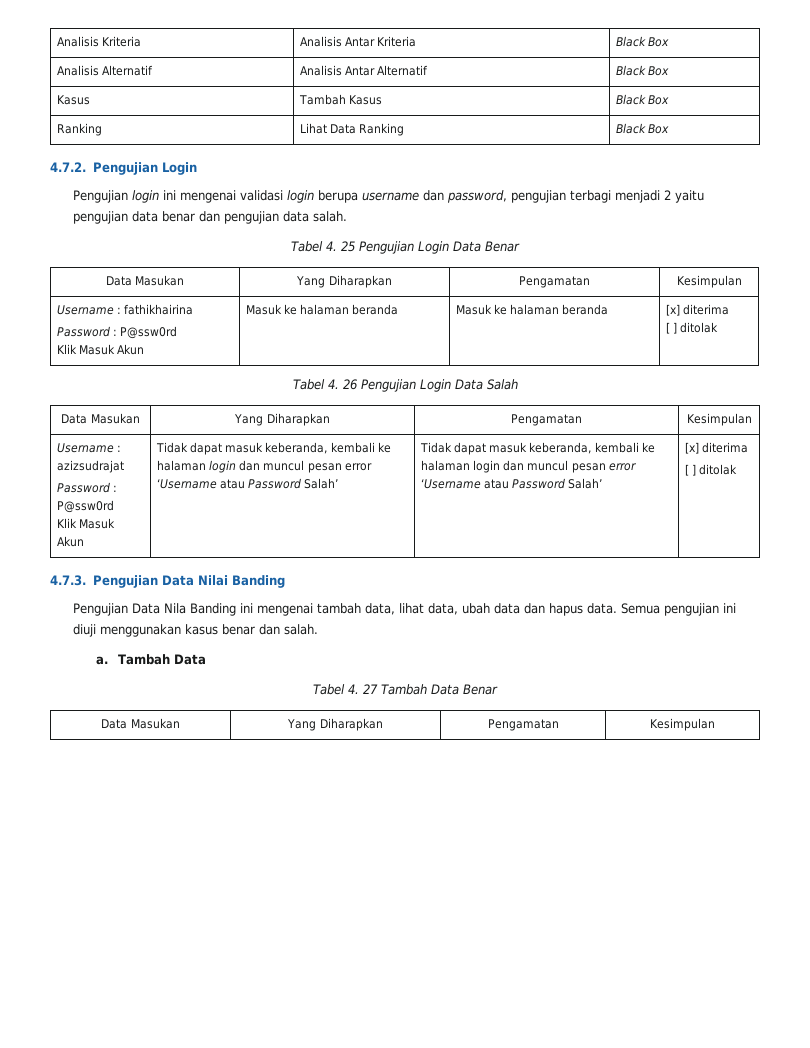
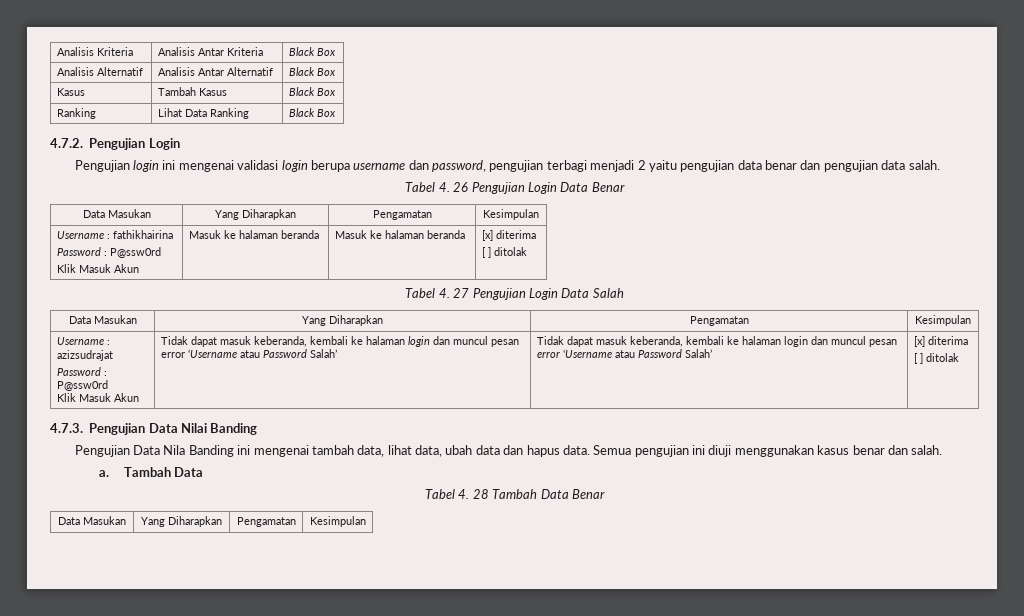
[340,241,355,252] 25 -> [453,182,469,192] 26
[342,379,357,390] 26 -> [453,288,470,298] 27
[363,684,378,694] 27 -> [472,489,489,499] 28

